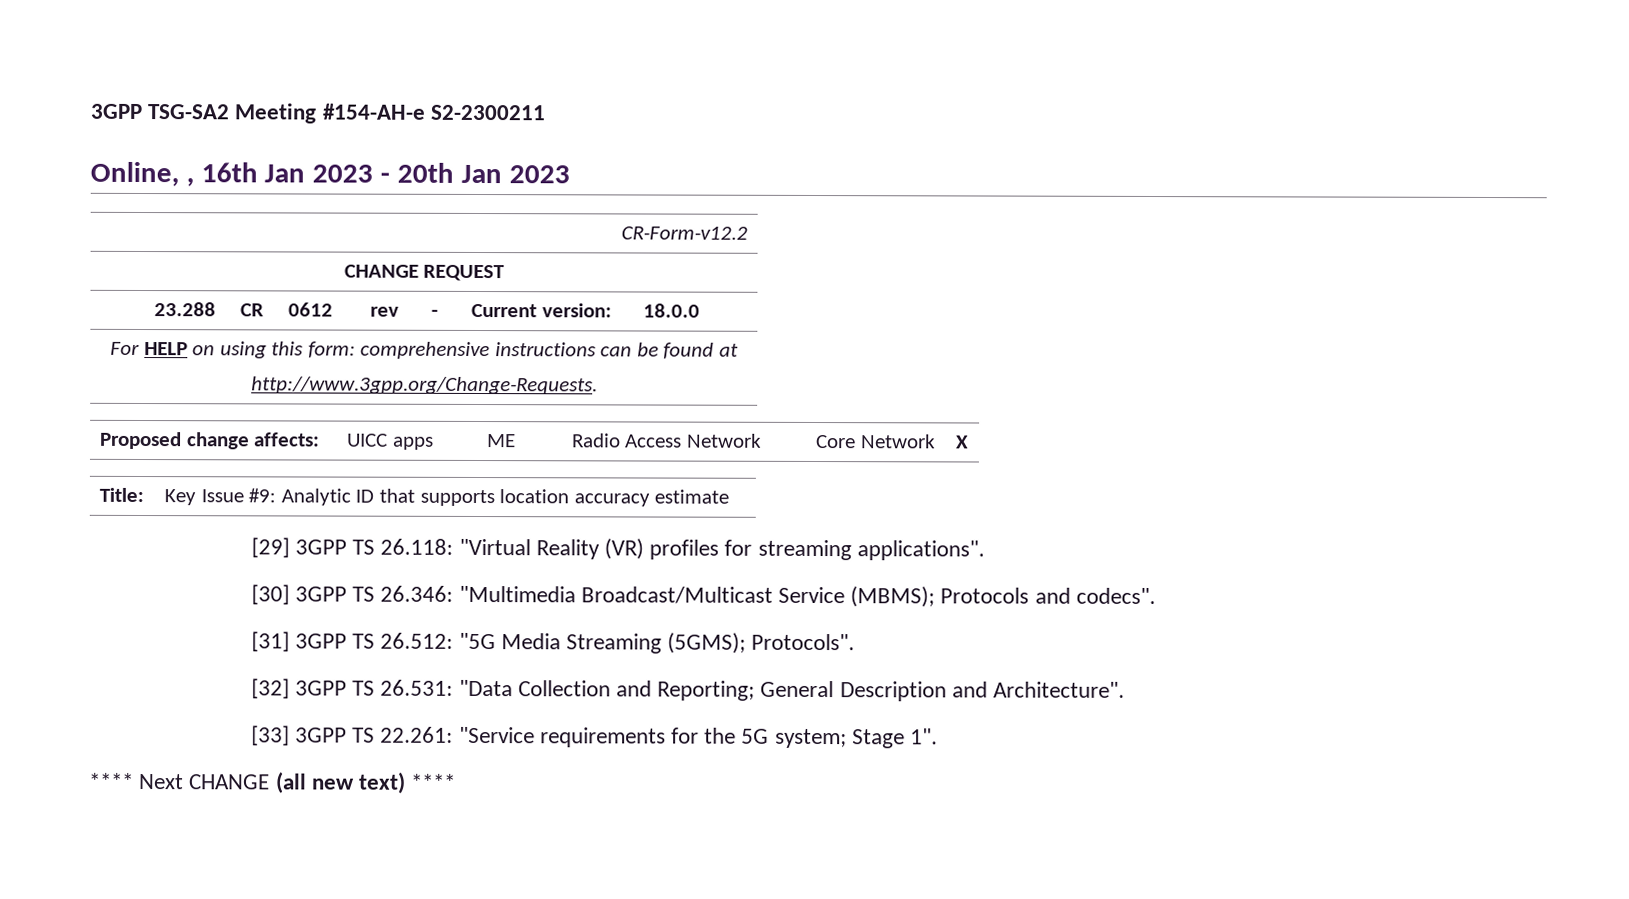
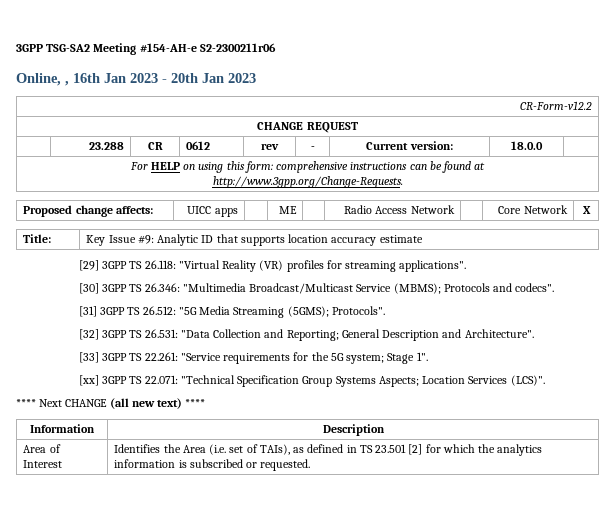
[429,104,546,121] S2-2300211 -> [199,43,276,52] S2-2300211r06
(939, 736) none -> [78,375,545,387] // [xx] 3GPP TS 22.071: "Technical Specification Group Systems Aspects; Location Services (LCS)".
(457, 781) none -> [29,424,95,433] [322,424,385,436] [23,444,61,453] [23,460,63,468] [114,444,543,456] [114,459,311,471] // Information | Description // Area of Interest | Identifies the Area (i.e. set of TAIs), as defined in TS 23.501 [2] for which the analytics information is subscribed or requested.

